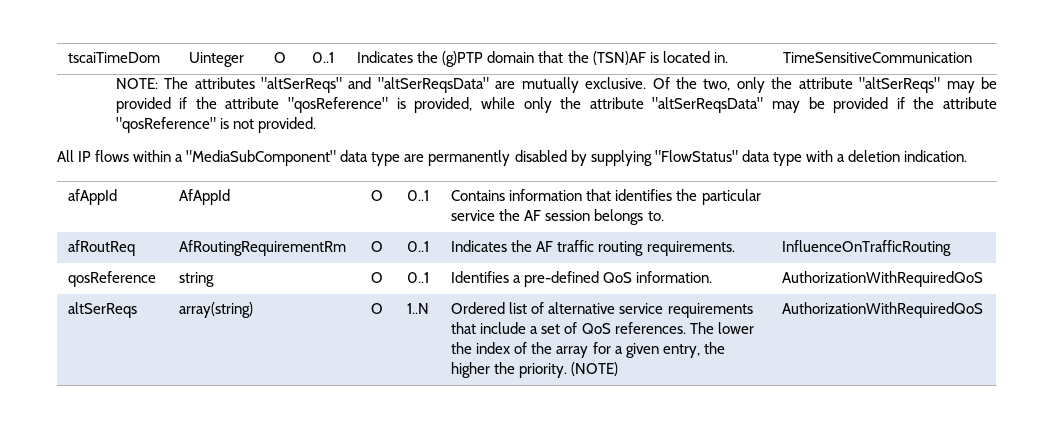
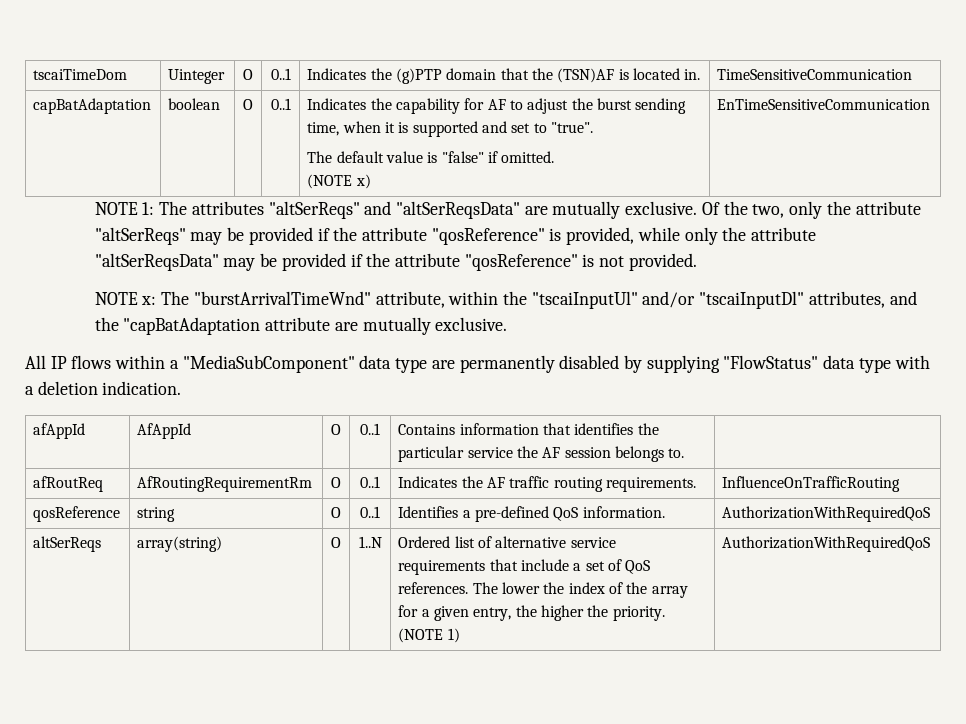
[115,78,158,89] // NOTE: -> [33,98,152,114] [168,98,221,110] [243,99,253,110] [270,98,291,110] [307,98,687,114] [307,121,593,137] [307,151,555,163] [307,174,371,189] [717,99,931,110] [94,202,155,215] // capBatAdaptation | boolean | O | 0..1 | Indicates the capability for AF to adjust the burst sending time, when it is supported and set to "true". // The default value is "false" if omitted. // (NOTE x) | EnTimeSensitiveCommunication // NOTE 1:
(316, 125) none -> [94,291,917,309] [94,317,508,335] // NOTE x: The "burstArrivalTimeWnd" attribute, within the "tscaiInputUl" and/or "tscaiInputDl" attributes, and the "capBatAdaptation attribute are mutually exclusive.
[571,362,619,376] (NOTE) -> [398,628,460,643] (NOTE 1)

